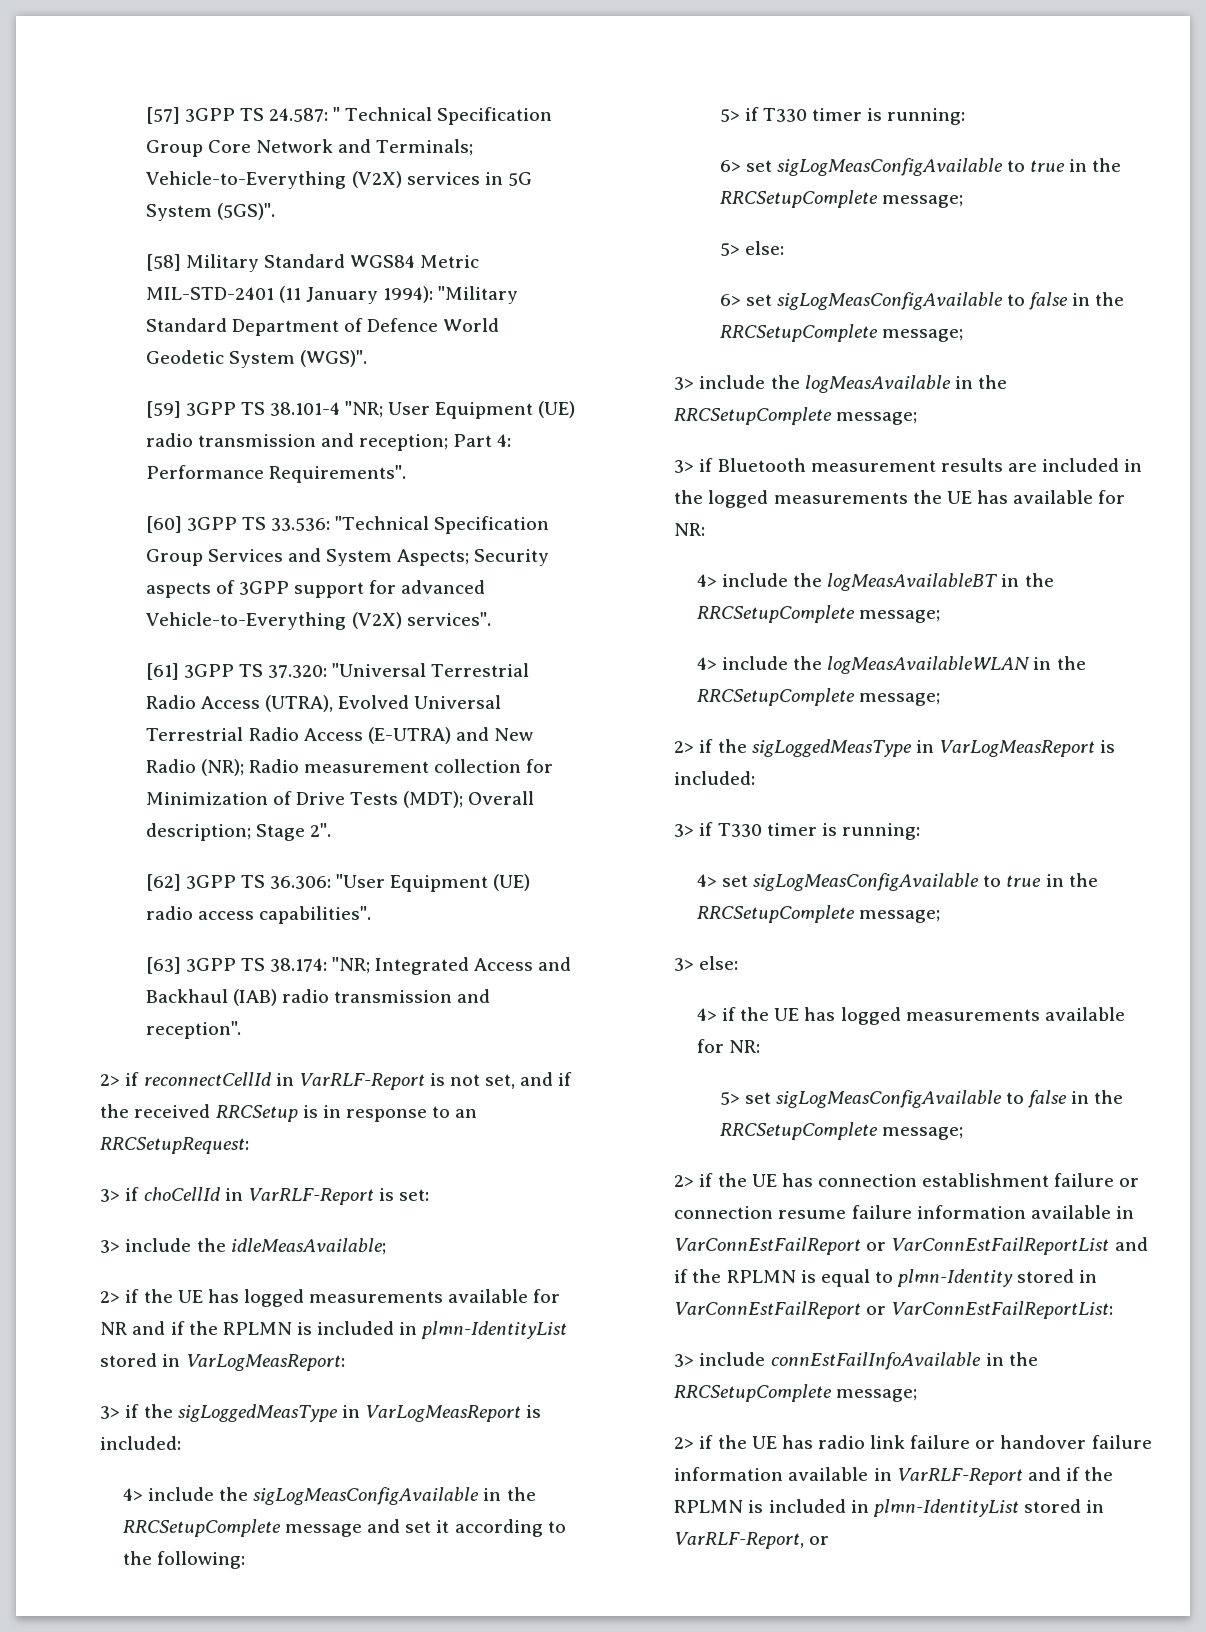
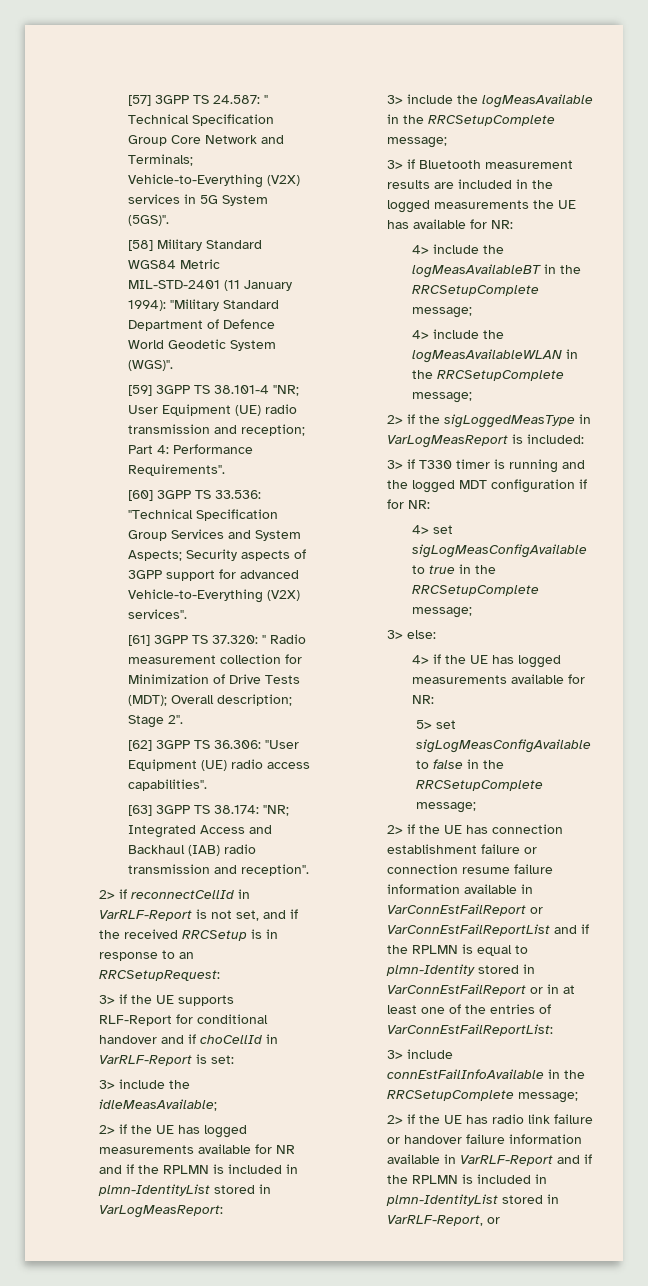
[332,663,530,677] [145,695,502,712] [145,727,534,744] [145,759,244,776] "Universal Terrestrial Radio Access (UTRA), Evolved Universal Terrestrial Radio Access (E-UTRA) and New Radio (NR); -> [262,635,266,644] "
(140, 1194) none -> [131,995,235,1006] [99,1014,269,1026] [99,1034,197,1044] the UE supports RLF-Report for conditional handover and if
[100,1404,541,1422] [100,1436,182,1450] [122,1487,536,1505] [122,1519,566,1537] [122,1551,245,1569] [719,107,966,125] [719,158,1122,176] [719,190,963,208] [719,241,784,256] [719,292,1125,310] [719,324,963,342] // 3> if the sigLoggedMeasType in VarLogMeasReport is included: // 4> include the sigLogMeasConfigAvailable in the RRCSetupComplete message and set it according to the following: // 5> if T330 timer is running: // 6> set sigLogMeasConfigAvailable to true in the RRCSetupComplete message; // 5> else: // 6> set sigLogMeasConfigAvailable to false in the RRCSetupComplete message; -> (224, 1211) none
[841,823,920,840] running: -> [509,459,586,473] [387,479,588,493] [387,499,431,509] running and the logged MDT configuration if for NR:
(887, 1310) none -> [547,984,576,994] [387,1004,552,1014] in at least one of the entries of

